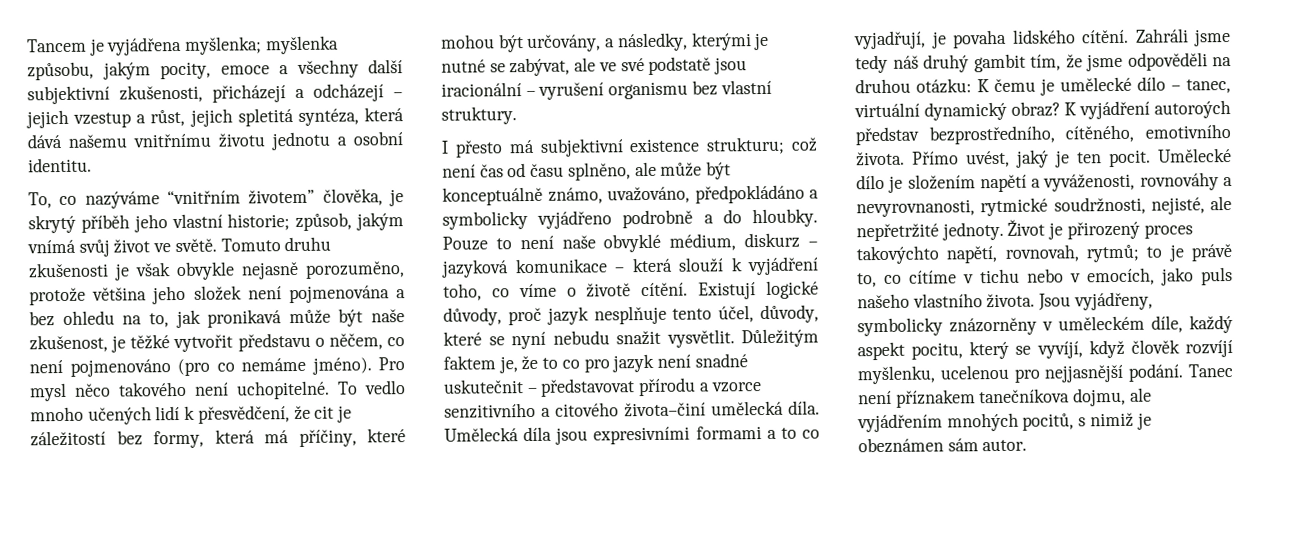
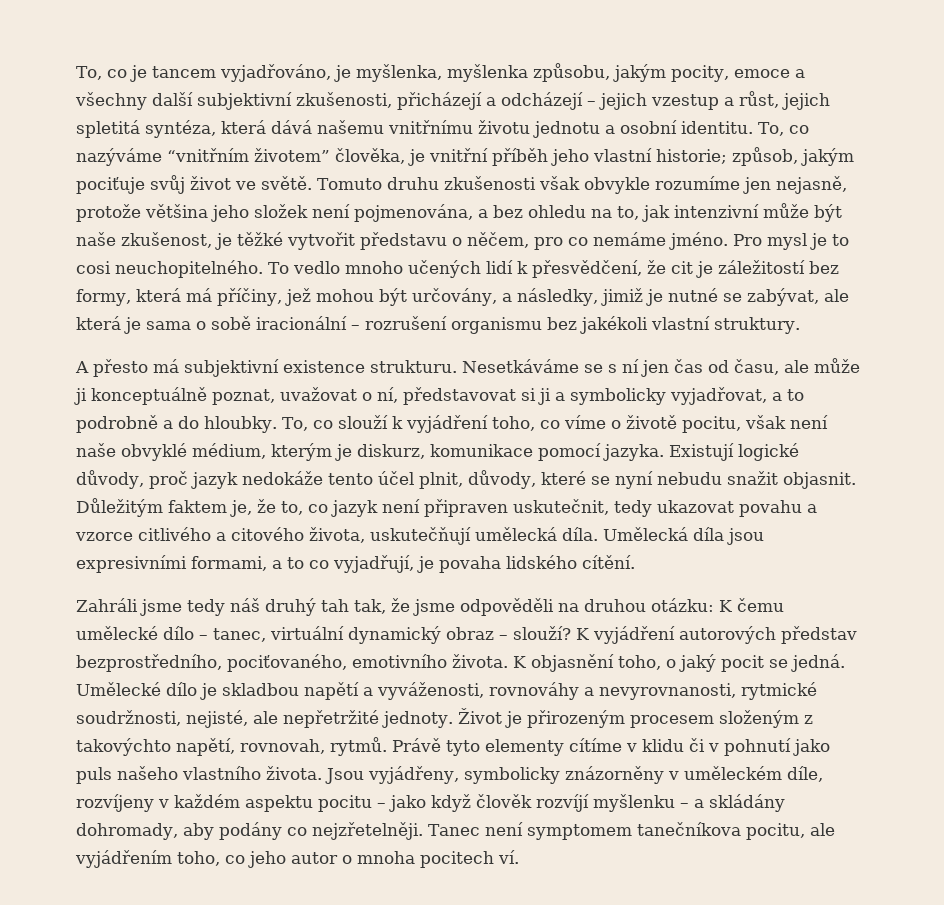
[27,36,263,56] Tancem je vyjádřena myšlenka; -> [76,64,442,82] To, co je tancem vyjadřováno, je myšlenka,
(92, 165) // -> (753, 127) none
[28,214,76,234] skrytý -> [429,148,488,162] vnitřní
[27,239,76,254] vnímá -> [76,177,145,194] pociťuje
[114,263,130,281] je -> (536, 183) none
[241,261,405,280] nejasně porozuměno, -> [654,176,847,194] rozumíme jen nejasně,
[288,285,390,304] pojmenována -> [354,204,473,222] pojmenována,
[207,309,283,328] pronikavá -> [674,204,759,218] intenzivní
[387,337,406,347] [29,358,210,377] co není pojmenováno (pro -> [534,237,563,250] pro
[311,357,372,375] jméno). -> [669,232,728,250] jméno.
[74,380,330,400] něco takového není uchopitelné. -> [810,233,849,250] [76,260,263,278] je to cosi neuchopitelného.
[367,428,406,443] které -> [284,288,311,306] jež
[690,32,752,51] kterými -> [600,288,643,306] jimiž
[598,56,748,75] ve své podstatě jsou -> [76,316,251,334] která je sama o sobě
[538,82,605,100] vyrušení -> [365,316,447,330] rozrušení
(718, 88) none -> [580,316,648,334] jakékoli
[441,140,449,154] I -> [75,361,89,373] A
[706,136,818,155] [442,161,732,181] [442,184,819,206] [442,208,818,230] [442,232,818,253] [441,257,673,278] strukturu; což není čas od času splněno, ale může být konceptuálně známo, uvažováno, předpokládáno a symbolicky vyjádřeno podrobně a do hloubky. Pouze to není naše obvyklé médium, diskurz – jazyková komunikace – která -> [370,358,860,377] [74,387,804,405] [76,415,333,433] strukturu. Nesetkáváme se s ní jen čas od času, ale může ji konceptuálně poznat, uvažovat o ní, představovat si ji a symbolicky vyjadřovat, a to podrobně a do hloubky. To, co
[641,282,689,297] cítění. -> [681,415,828,433] [76,443,664,461] pocitu, však není naše obvyklé médium, kterým je diskurz, komunikace pomocí jazyka.
[593,305,755,325] nesplňuje tento účel, -> [241,471,463,489] nedokáže tento účel plnit,
[666,329,735,348] vysvětlit. -> [782,472,856,489] objasnit.
[542,353,748,373] [443,377,697,397] to co pro jazyk není snadné uskutečnit – představovat přírodu -> [281,499,802,517] to, co jazyk není připraven uskutečnit, tedy ukazovat povahu
[444,402,536,419] senzitivního -> [138,527,211,541] citlivého
[624,402,706,418] života–činí -> [309,527,471,545] života, uskutečňují
[695,426,762,440] formami -> [191,556,267,571] formami,
(1129, 36) none -> (635, 562) //
[973,53,1061,73] gambit tím, -> [321,599,386,614] tah tak,
[1040,78,1055,96] je -> (784, 605) none
[1010,101,1061,117] obraz? -> [446,626,571,640] obraz – slouží?
[1154,99,1231,119] autoroých -> [679,626,776,644] autorových
[1065,124,1135,143] cítěného, -> [227,654,347,672] pociťovaného,
[912,149,1151,168] Přímo uvést, jaký je ten pocit. -> [513,654,845,672] K objasnění toho, o jaký pocit se jedná.
[907,174,976,190] složením -> [222,683,299,696] skladbou
[1066,221,1193,240] [856,243,1232,265] [857,267,1155,288] přirozený proces takovýchto napětí, rovnovah, rytmů; to je právě to, co cítíme v tichu nebo v emocích, -> [526,710,813,728] [76,737,791,756] přirozeným procesem složeným z takovýchto napětí, rovnovah, rytmů. Právě tyto elementy cítíme v klidu či v pohnutí
[1189,314,1233,334] [857,339,1233,361] [857,363,1233,385] [858,387,1152,408] [857,412,1152,433] [858,437,1028,454] každý aspekt pocitu, který se vyvíjí, když člověk rozvíjí myšlenku, ucelenou pro nejjasnější podání. Tanec není příznakem tanečníkova dojmu, ale vyjádřením mnohých pocitů, s nimiž je obeznámen sám autor. -> [76,794,785,812] [76,822,835,840] [75,850,519,868] rozvíjeny v každém aspektu pocitu – jako když člověk rozvíjí myšlenku – a skládány dohromady, aby podány co nejzřetelněji. Tanec není symptomem tanečníkova pocitu, ale vyjádřením toho, co jeho autor o mnoha pocitech ví.

